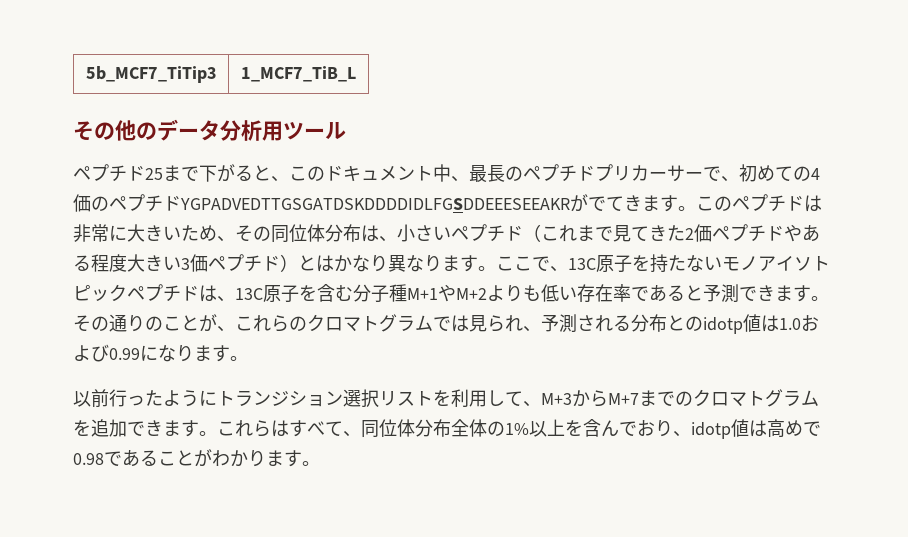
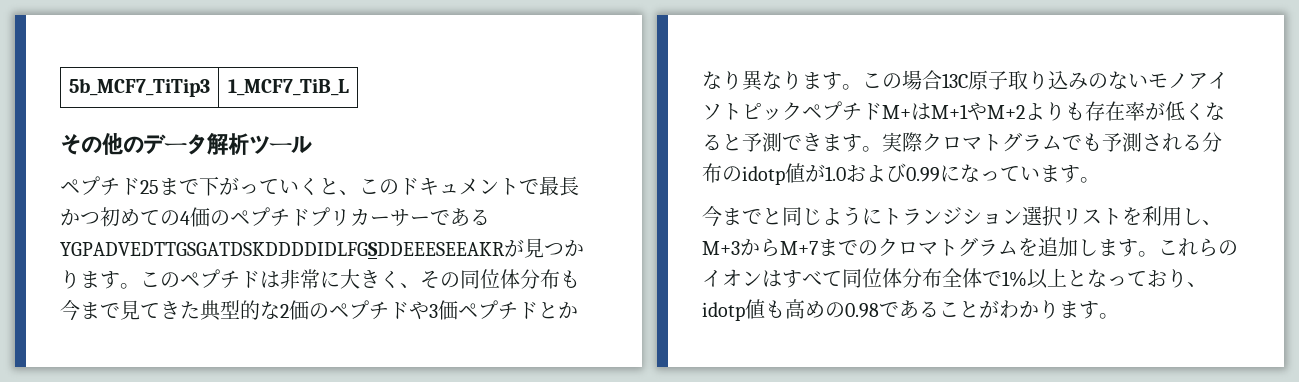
[220,120,283,141] 分析用 -> [207,132,249,155] 解析
[235,165,253,181] る -> [239,177,319,195] っていく
[433,164,505,182] 中、最長 -> [519,176,579,196] [60,207,210,227] で最長かつ初めての4価
[721,164,820,182] [73,194,642,212] 、初めての4価のペプチドYGPADVEDTTGSGATDSKDDDDIDLFGSDDEEESEEAKRがでてき -> [450,208,490,226] [60,238,584,258] [60,270,80,289] あるYGPADVEDTTGSGATDSKDDDDIDLFGSDDEEESEEAKRが見つかり
[163,225,217,241] いため -> [380,270,400,288] く
[361,224,820,242] [73,254,181,272] は、小さいペプチド（これまで見てきた2価ペプチドやある程度大きい -> [560,270,580,288] [60,300,429,321] も今まで見てきた典型的な2価のペプチドや
[280,254,334,272] ）とは -> [538,302,558,319] と
[514,254,686,273] こで、13C原子を持た -> [882,70,1108,90] の場合13C原子取り込みの
[199,284,407,303] は、13C原子を含む分子種 -> [882,103,931,120] M+は
[541,284,667,302] 低い存在率であ -> [1085,101,1225,121] 存在率が低くな
[73,314,307,332] その通りのことが、これらの -> [882,132,922,152] 実際
[451,315,541,332] は見られ、 -> [1082,133,1102,151] も
[667,315,685,331] と -> (722, 173) none
[761,315,779,332] は -> [805,164,825,182] が
[176,345,194,362] り -> [980,166,1040,181] ってい
[73,389,163,407] 以前行った -> [702,206,822,227] 今までと同じ
[505,391,523,406] て -> (1202, 216) none
[127,420,163,436] でき -> [1078,239,1098,256] し
(271, 428) none -> [1218,240,1238,256] [702,269,762,287] のイオン
[343,431,361,437] 、 -> (842, 278) none
[487,421,505,436] の -> [982,271,1002,286] で
[565,419,637,437] を含んで -> [1067,269,1147,287] となって
[749,419,821,438] は高めで -> [765,299,845,319] も高めの

